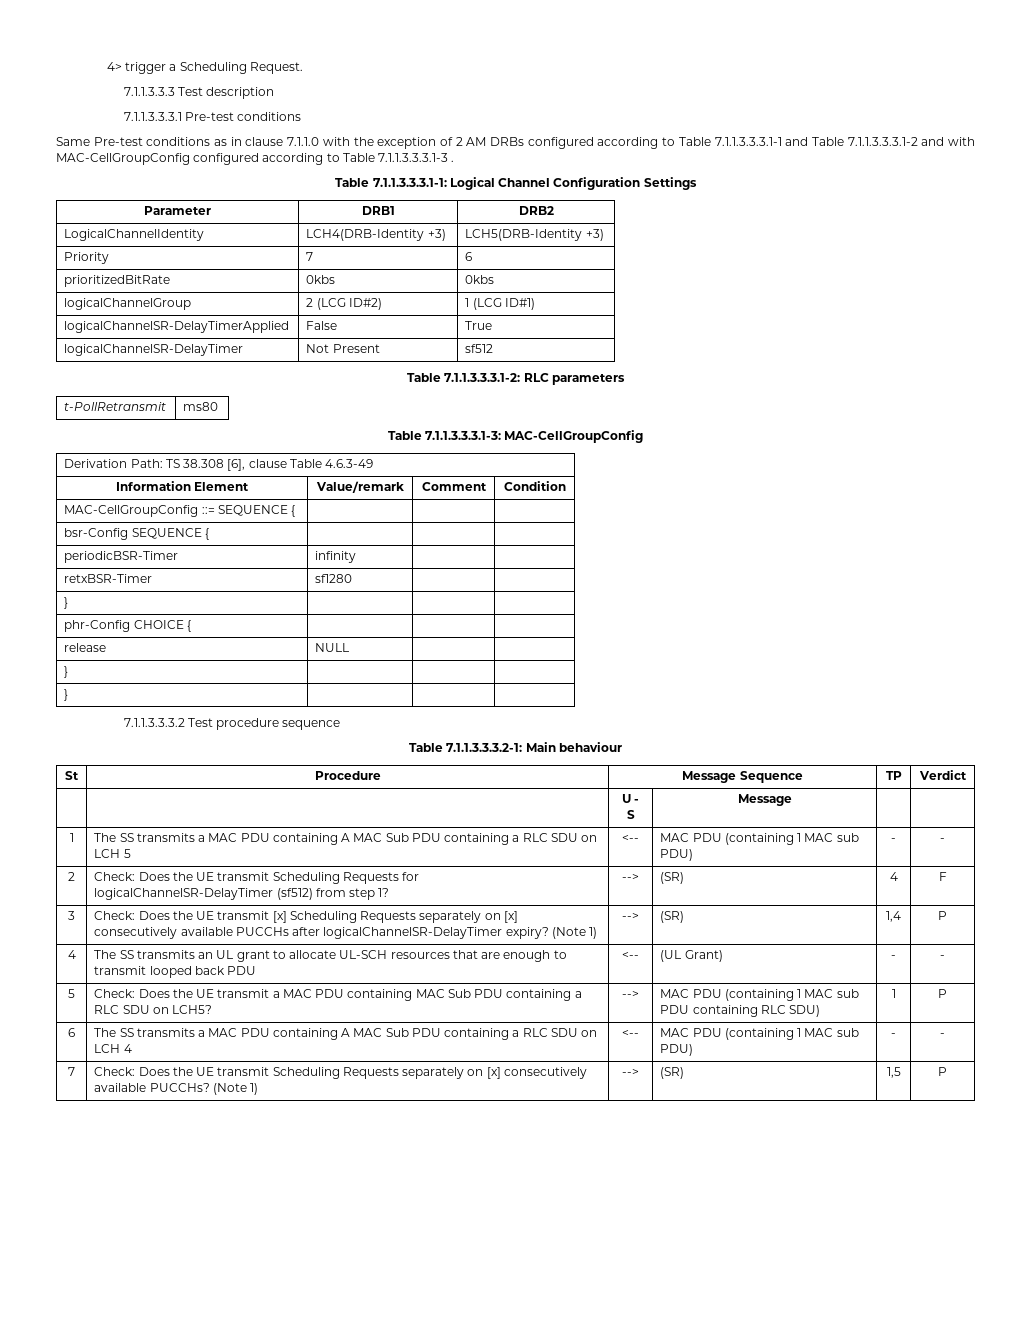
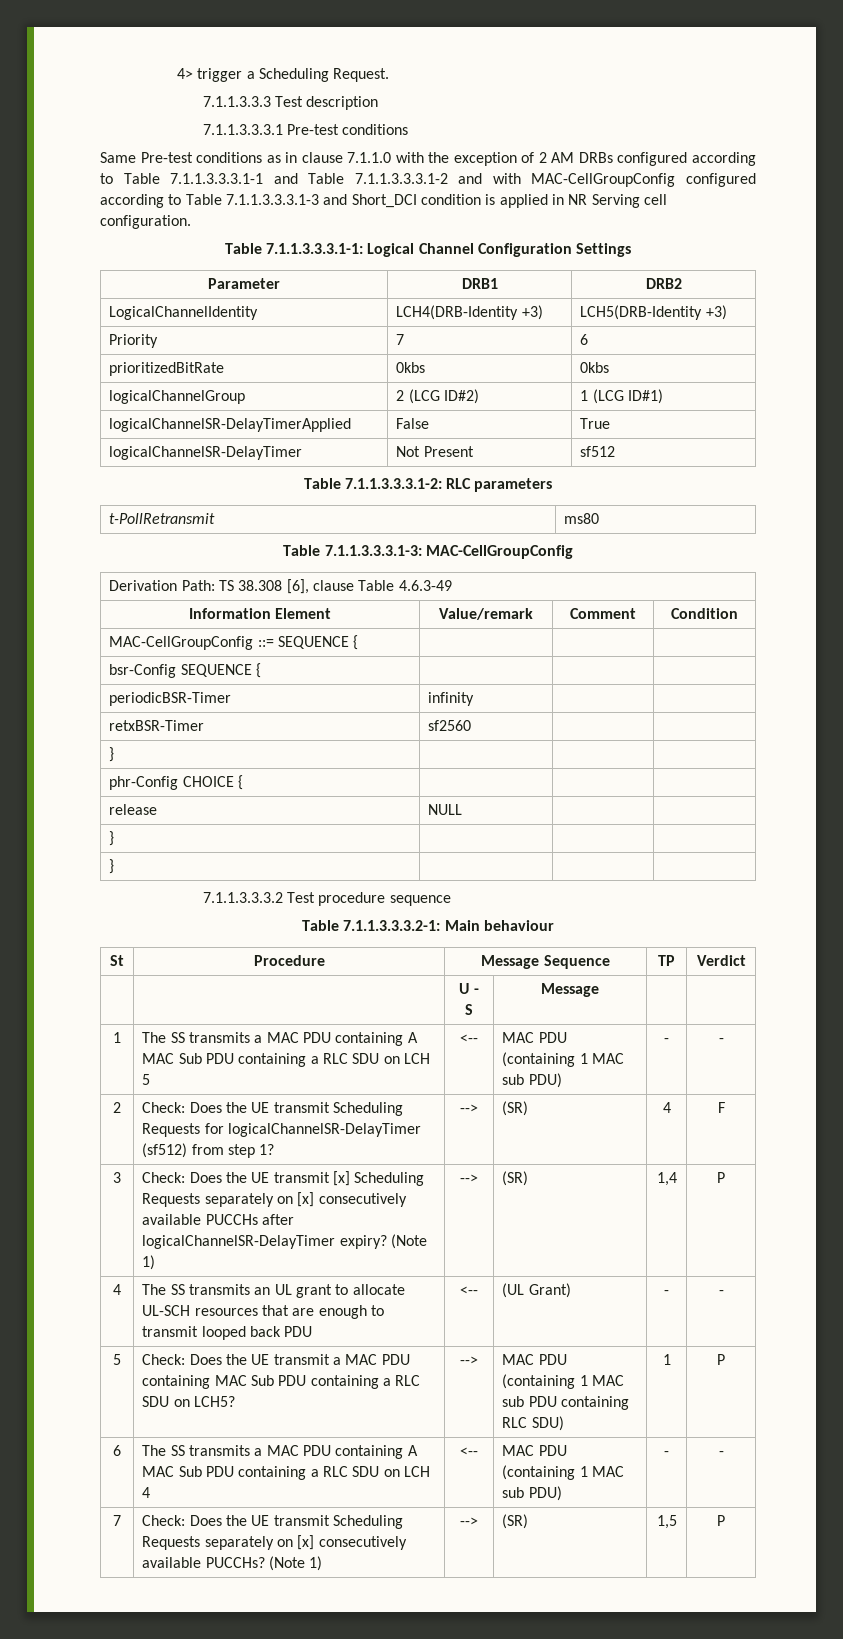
[451,160,455,162] . -> [323,194,667,208] [100,215,191,229] and Short_DCI condition is applied in NR Serving cell configuration.
[315,574,353,583] sf1280 -> [428,720,472,731] sf2560

